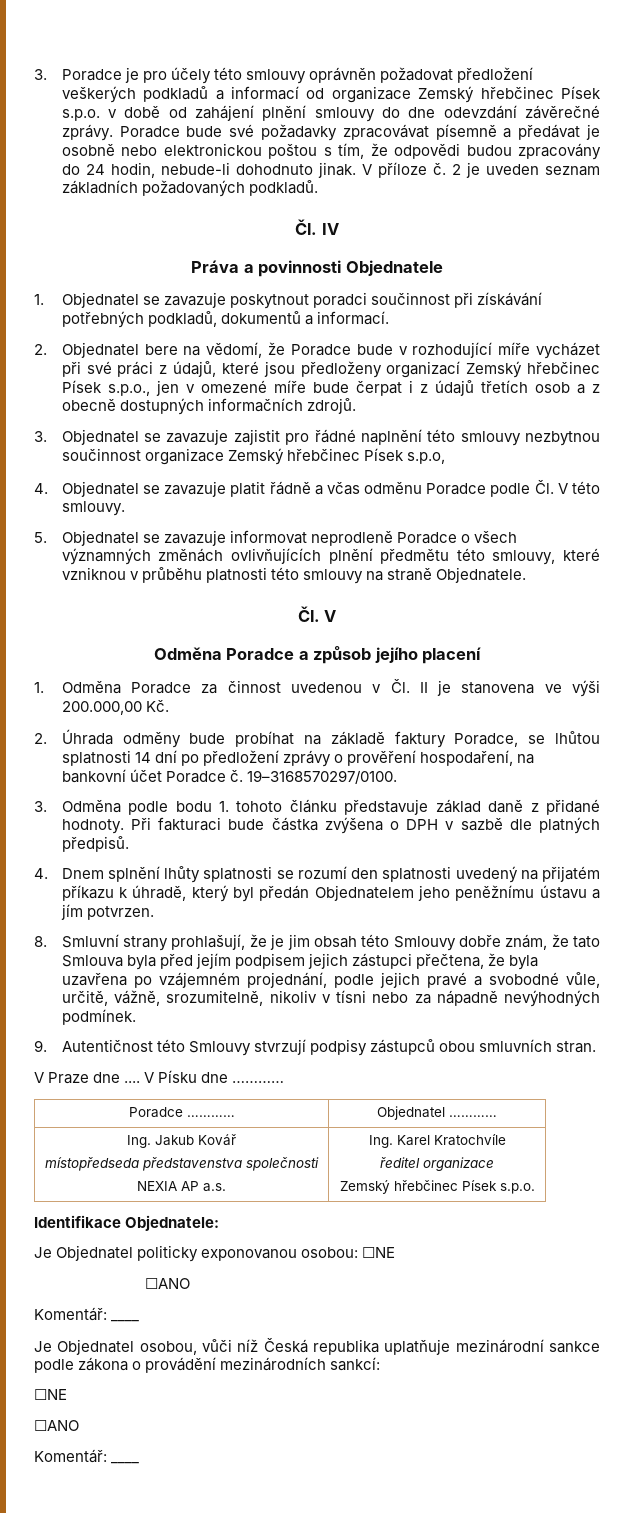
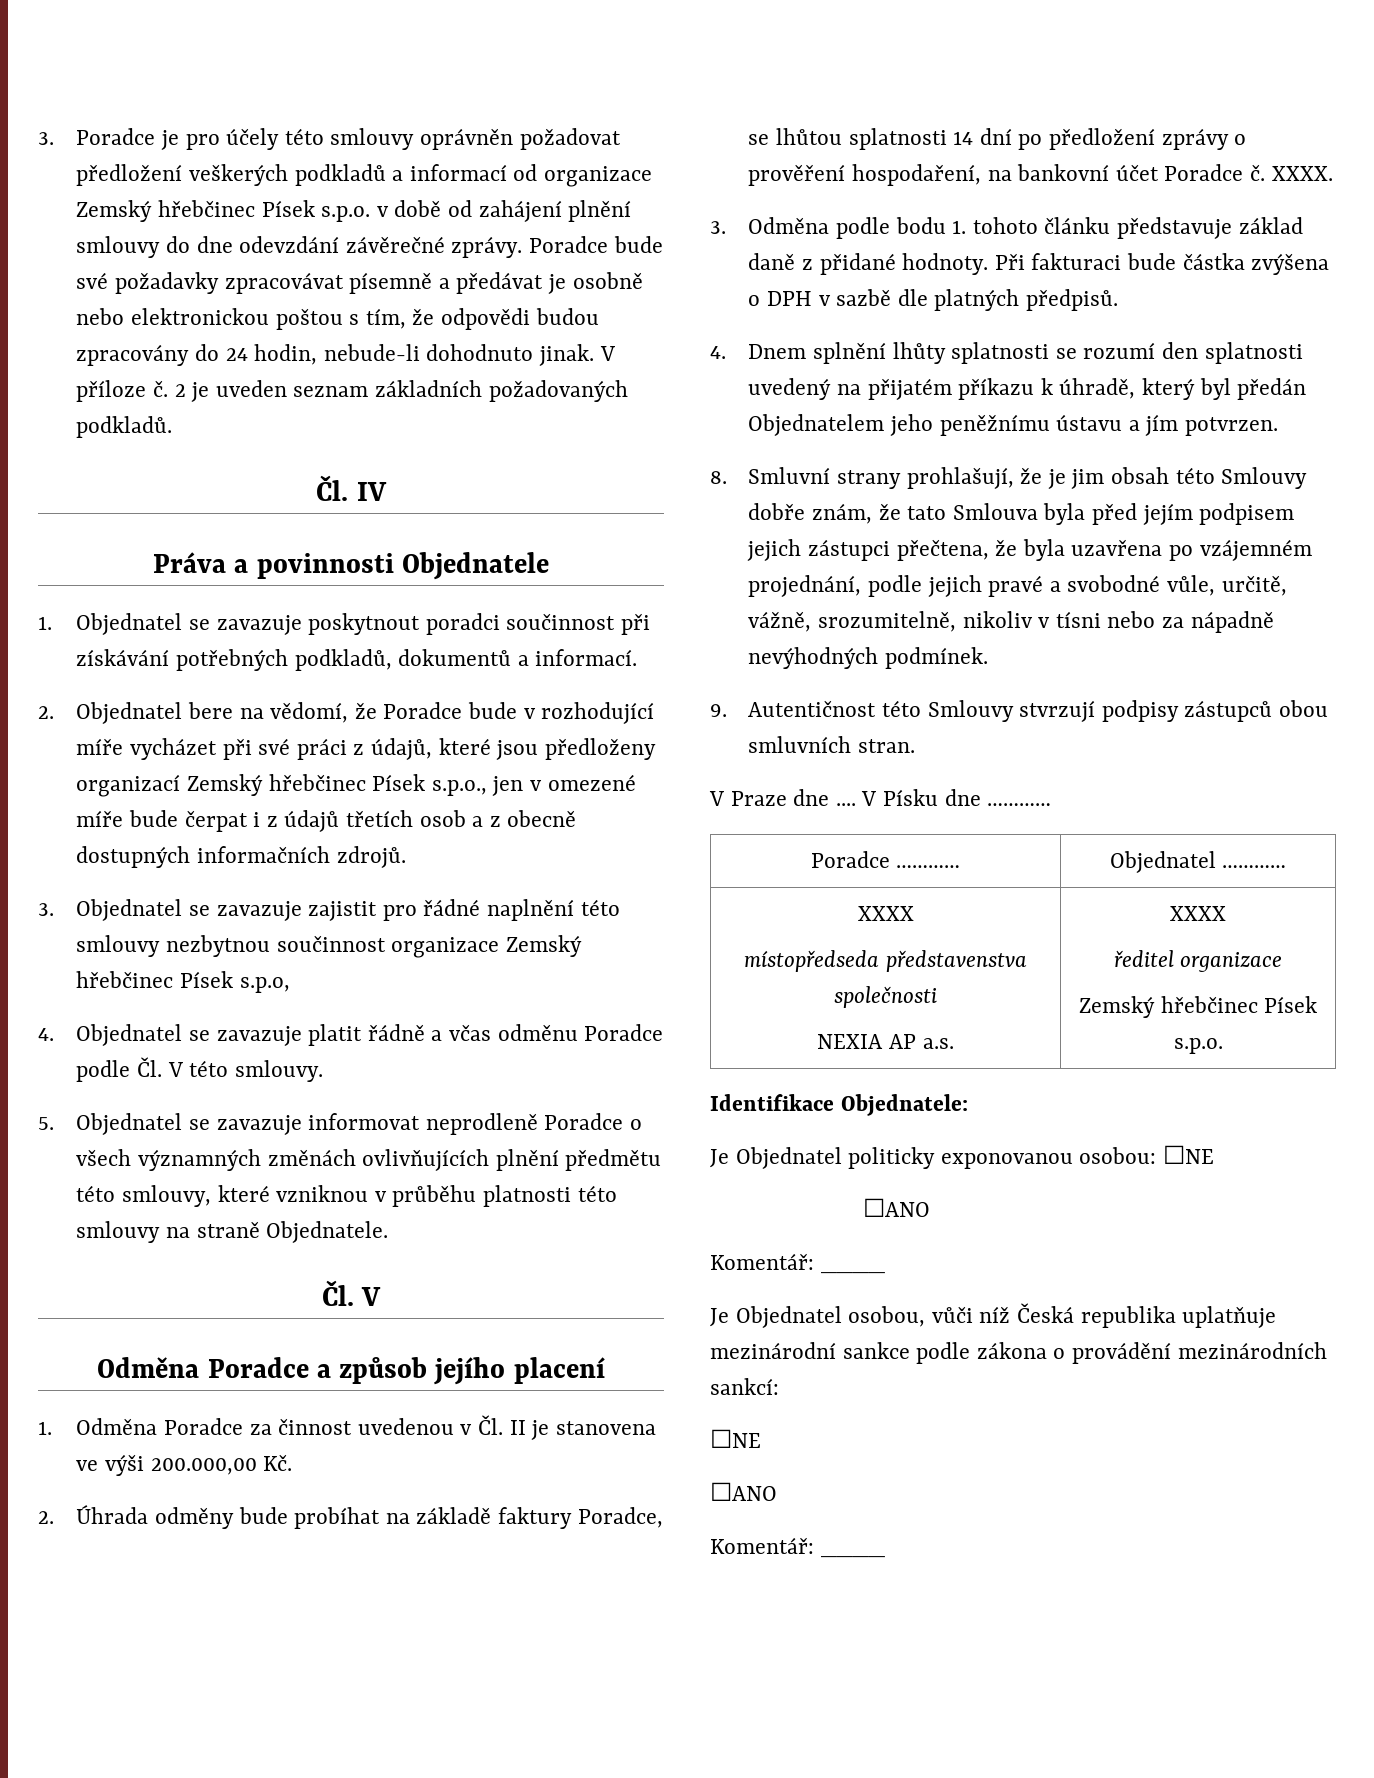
[246,770,397,784] 19–3168570297/0100. -> [1271,166,1333,181] XXXX.
[127,1134,236,1148] Ing. Jakub Kovář -> [857,906,914,921] XXXX
[368,1134,506,1148] Ing. Karel Kratochvíle -> [1170,906,1226,921] XXXX

